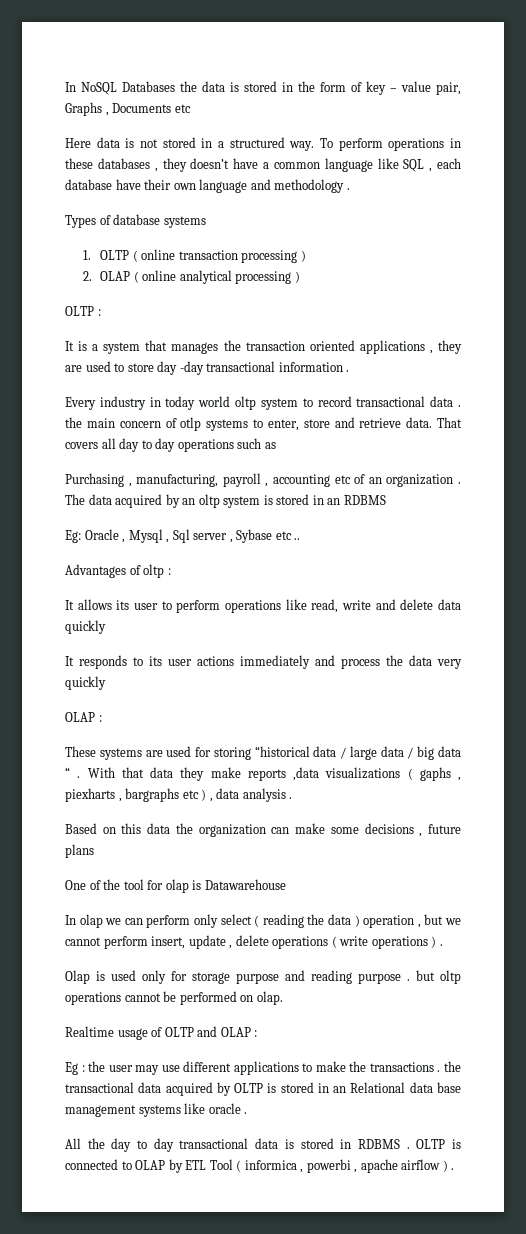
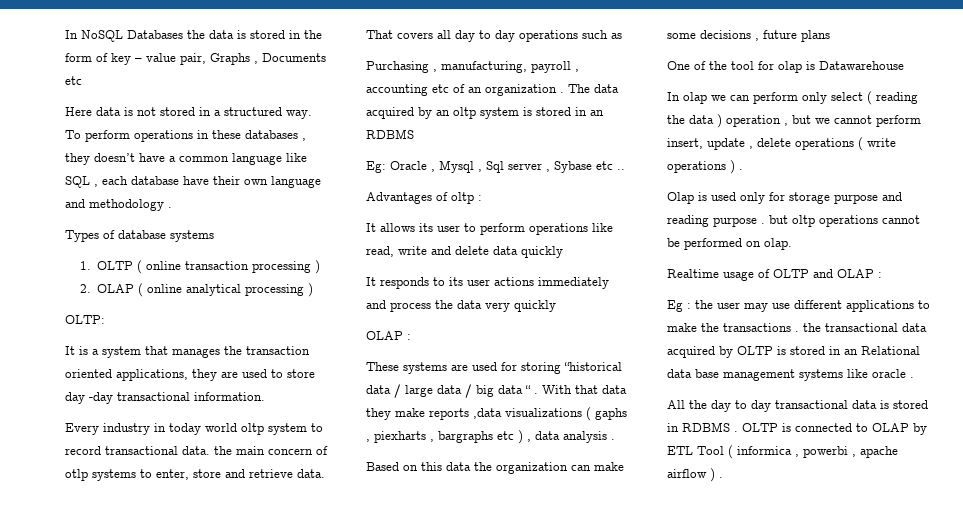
[65,306,101,316] OLTP : -> [65,315,105,324] OLTP:
[359,340,433,354] applications , -> [116,369,188,381] applications,
[278,362,350,372] information . -> [194,392,265,401] information.
[430,396,461,407] data . -> [182,446,210,455] data.

